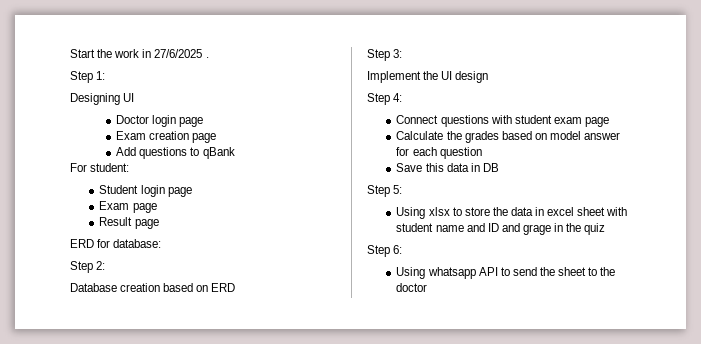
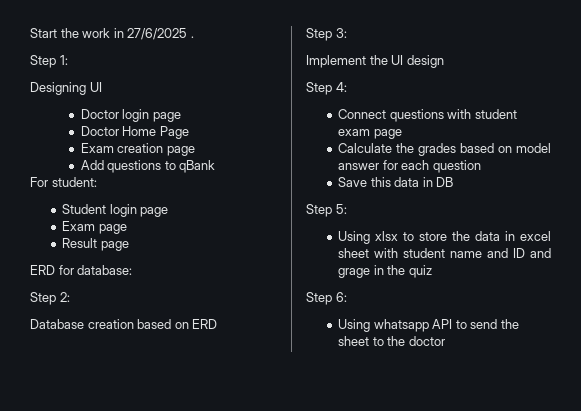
(204, 122) none -> [80,126,189,139] // Doctor Home Page

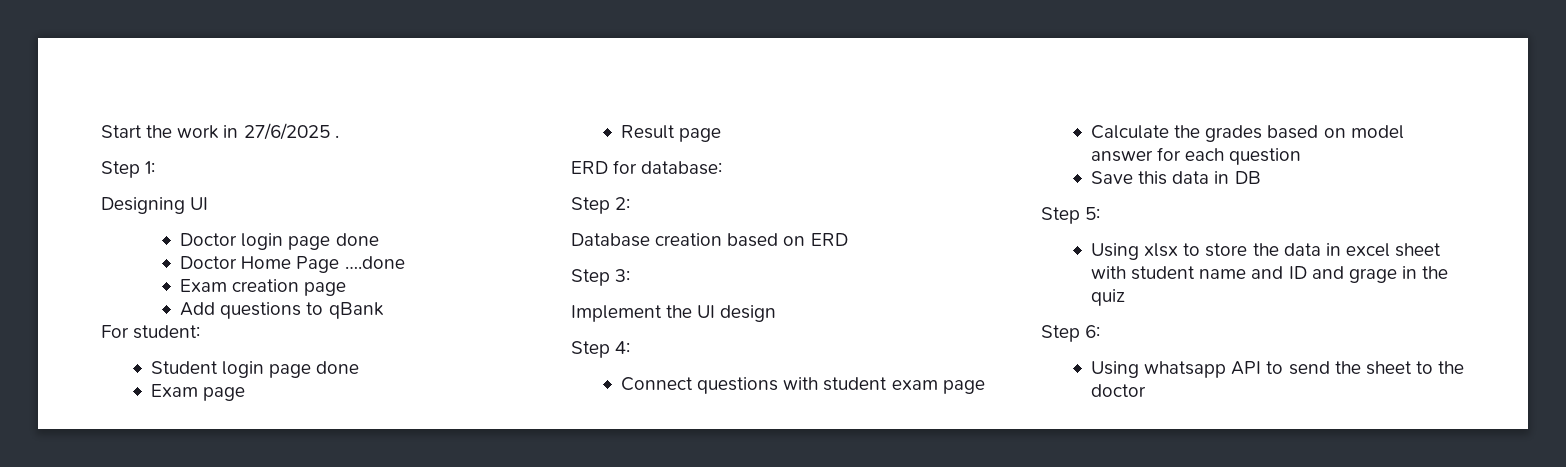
(181, 117) none -> [335,233,379,246] done
(189, 132) none -> [344,256,405,269] ….done
(169, 212) none -> [316,361,360,374] done

